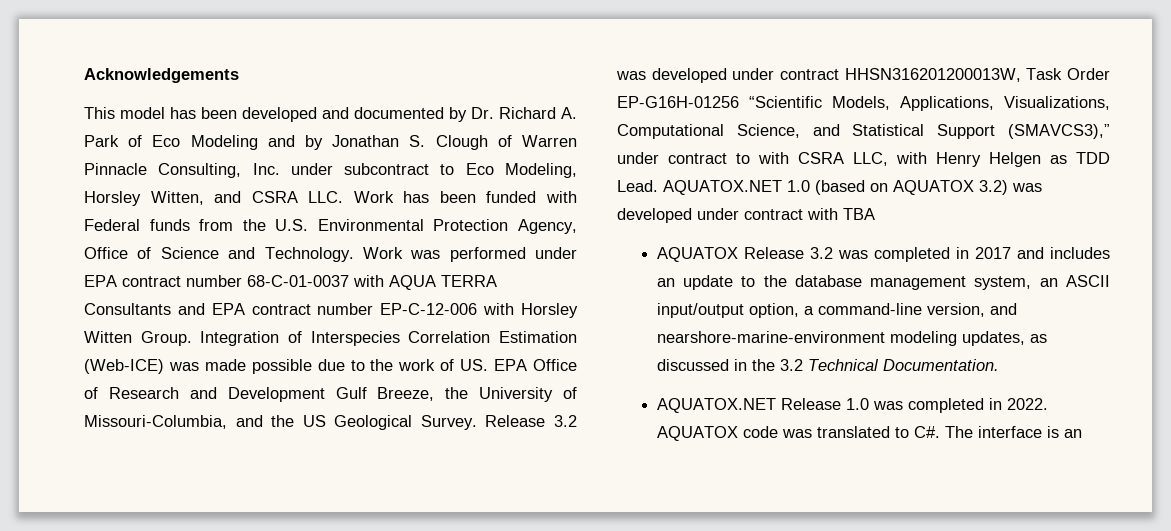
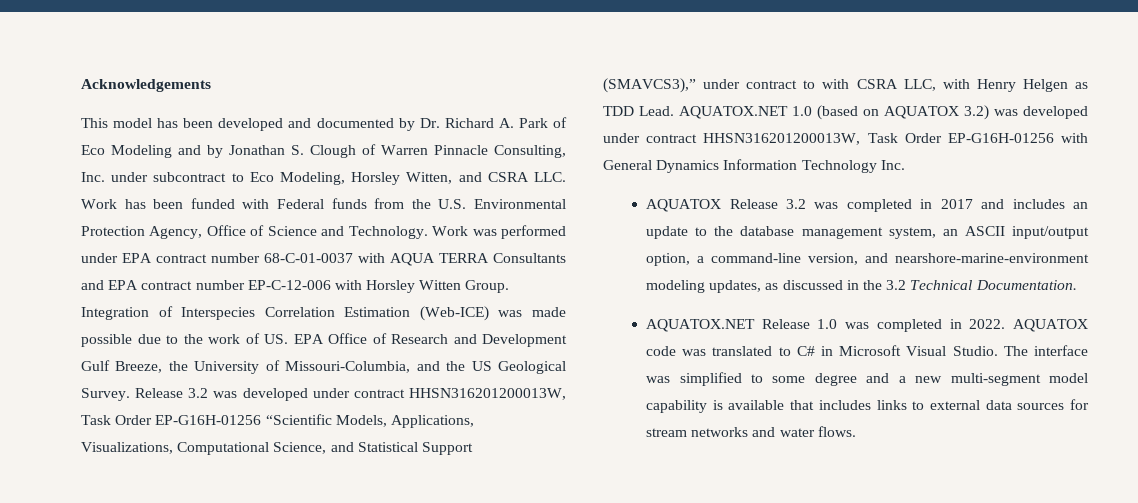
[807,208,875,220] with TBA -> [703,133,1088,145] [603,159,905,173] HHSN316201200013W, Task Order EP-G16H-01256 with General Dynamics Information Technology Inc.
[913,426,1082,438] C#. The interface is an -> [796,345,1088,356] [646,372,1088,386] [646,399,1089,413] [646,426,856,437] C# in Microsoft Visual Studio. The interface was simplified to some degree and a new multi-segment model capability is available that includes links to external data sources for stream networks and water flows.

